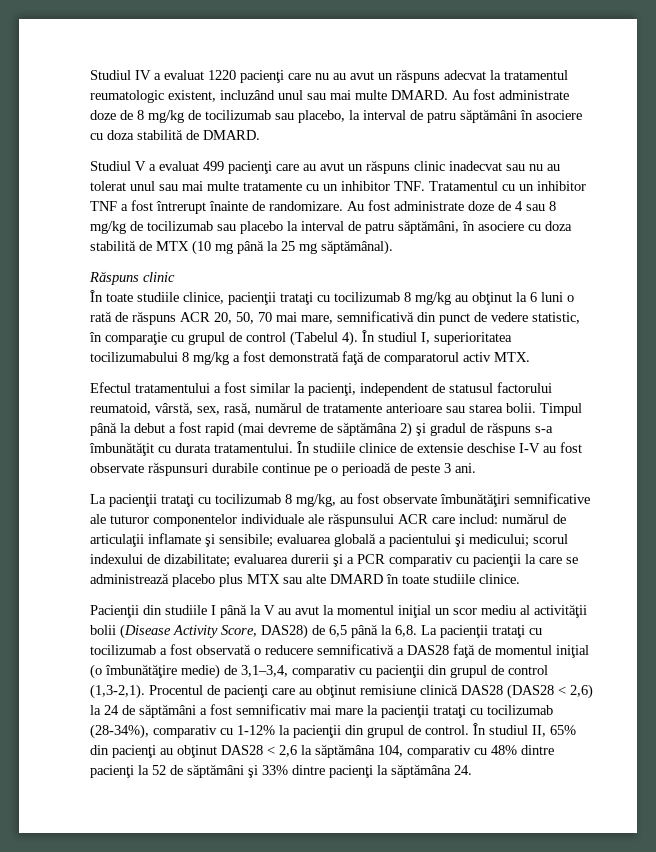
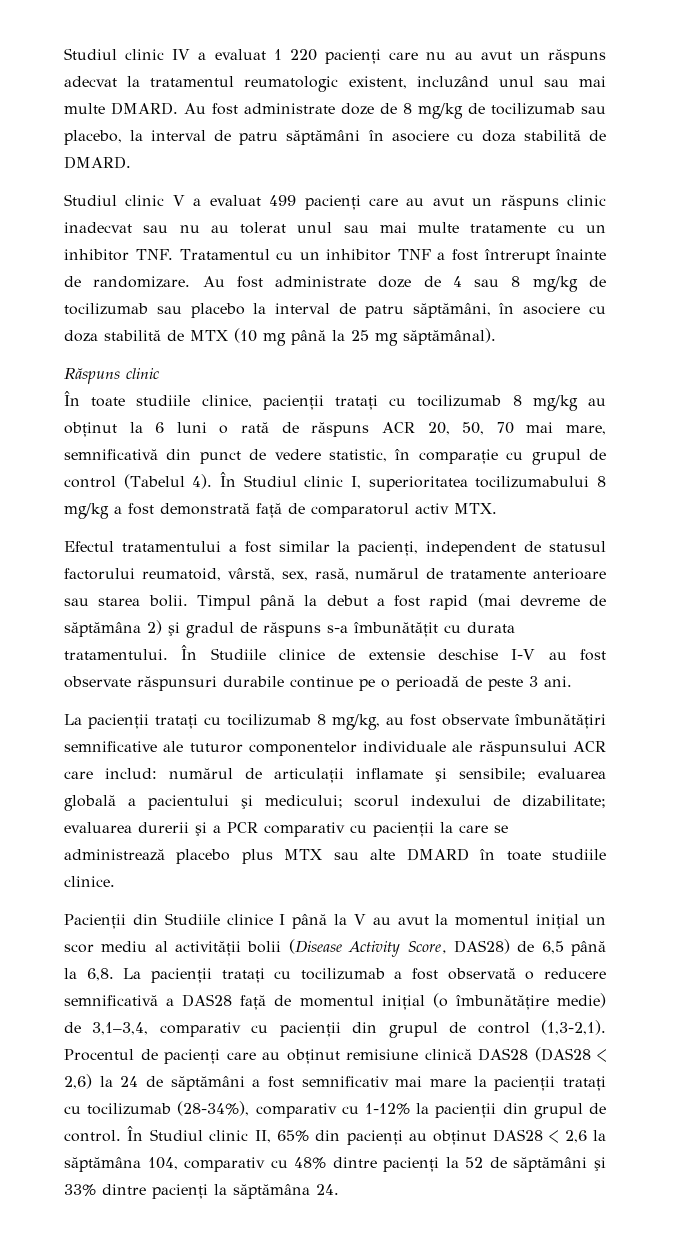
[90,70,131,80] Studiul -> [64,48,165,60] Studiul clinic
[208,70,236,80] 1220 -> [273,49,317,61] 1 220
(131, 166) none -> [125,195,165,206] clinic
[378,332,417,342] studiul -> [243,475,344,487] Studiul clinic
[313,443,355,453] studiile -> [210,648,266,660] Studiile
[165,605,207,615] studiile -> [164,913,273,925] Studiile clinice
[489,725,528,735] studiul -> [149,1129,249,1141] Studiul clinic

